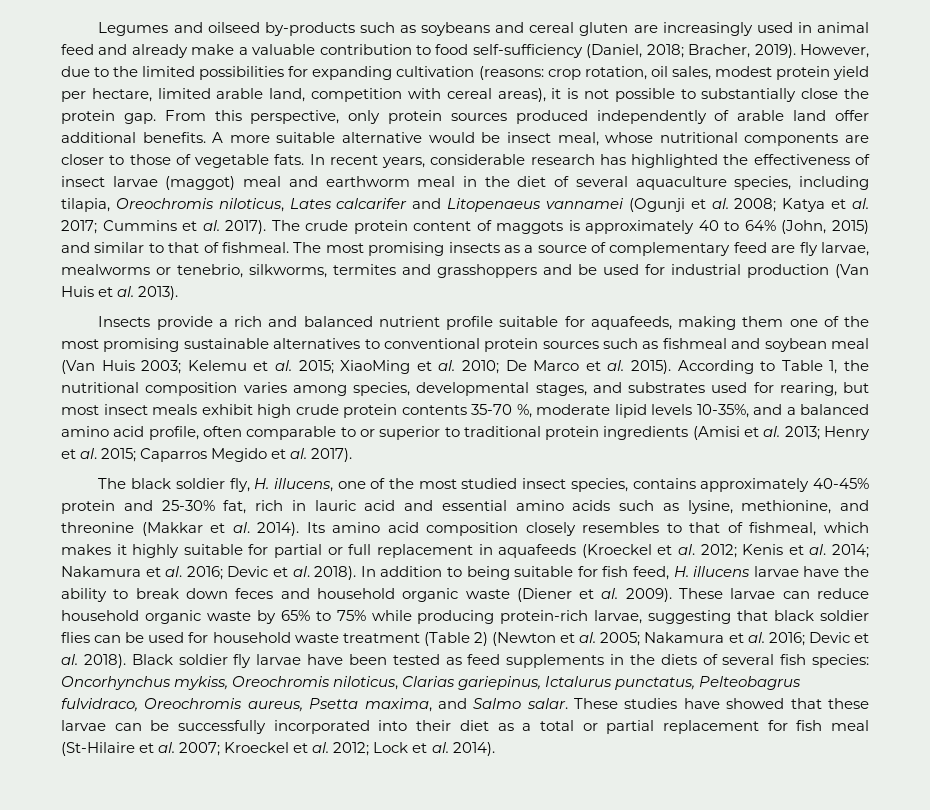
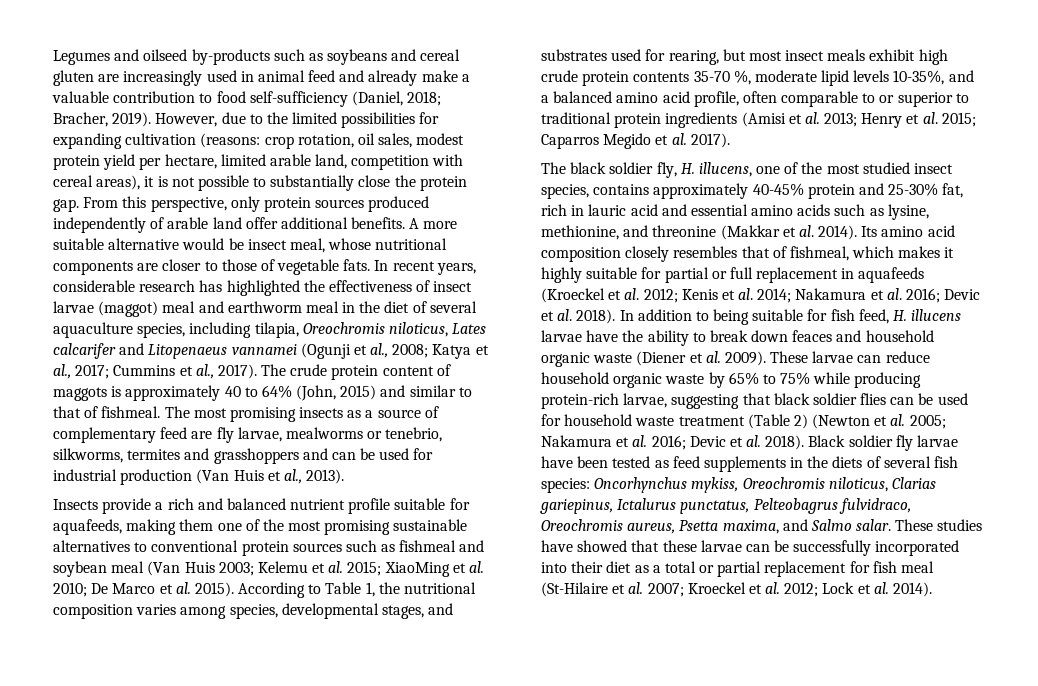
[711,198,729,209] al. -> [370,343,389,358] al.,
[852,198,870,209] al. -> [53,364,71,379] al.,
[202,220,220,231] al. -> [195,364,214,379] al.,
(572, 269) none -> [331,452,356,460] can
[117,286,135,297] al. -> [283,469,302,484] al.,
[666,523,682,533] to -> (738, 252) none
[235,588,274,599] feces -> [792,330,833,342] feaces

